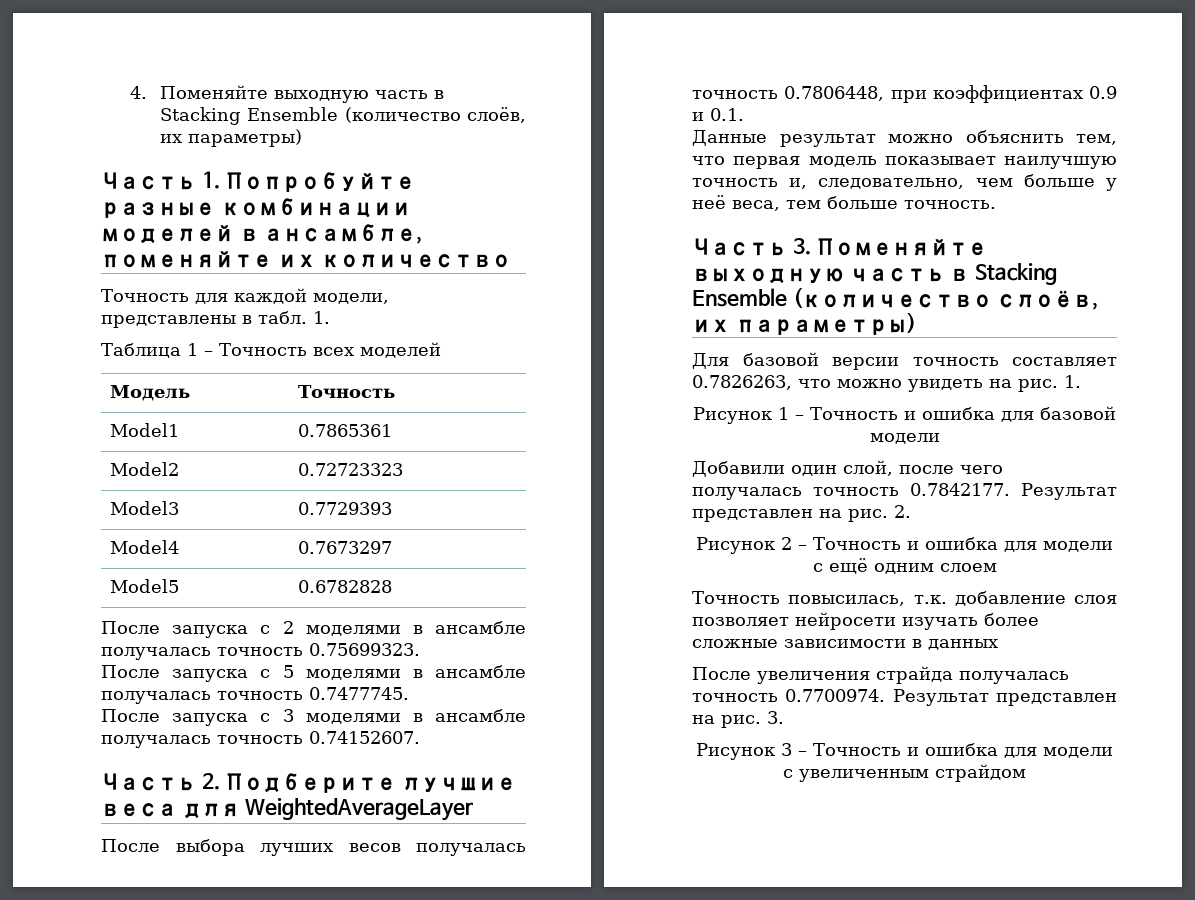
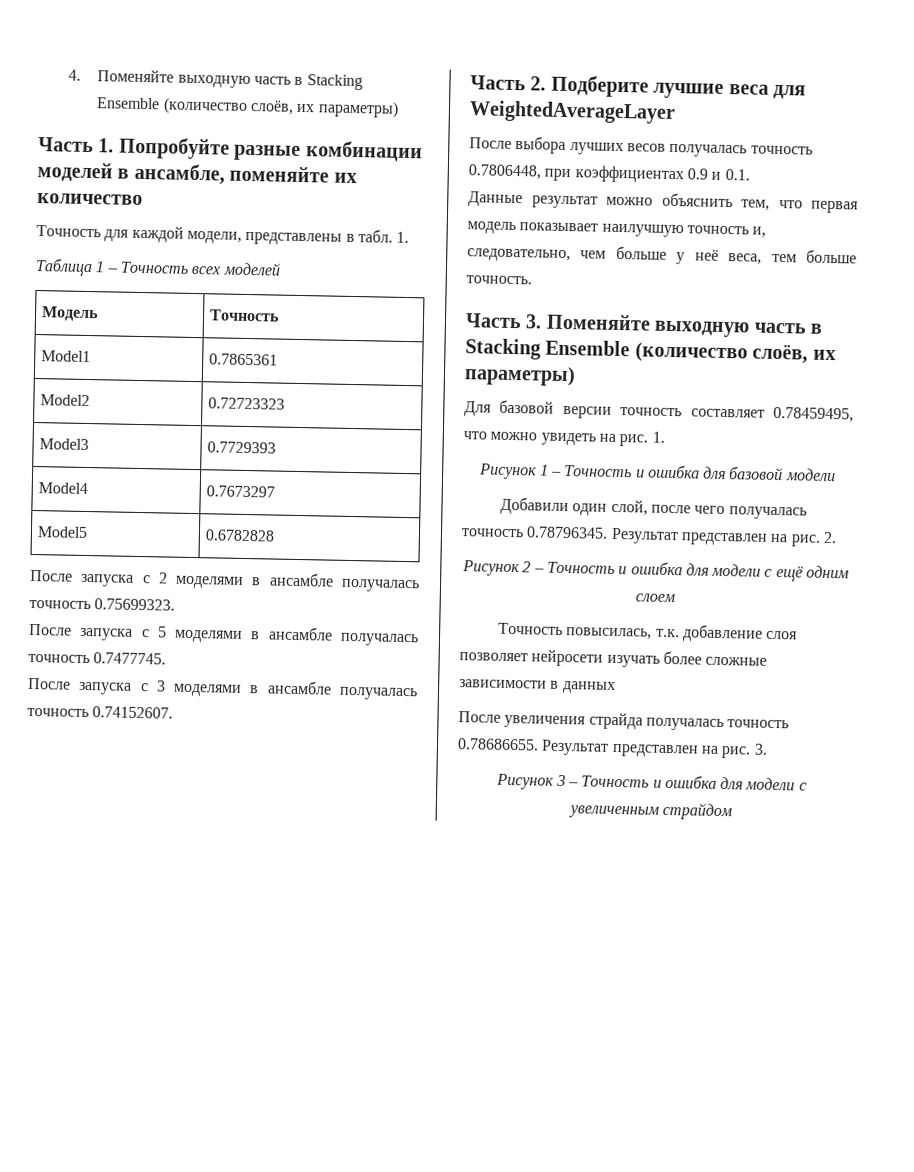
[692,375,792,390] 0.7826263, -> [773,406,854,423] 0.78459495,
[910,483,1010,496] 0.7842177. -> [526,526,609,539] 0.78796345.
[785,689,886,702] 0.7700974. -> [457,738,539,751] 0.78686655.

